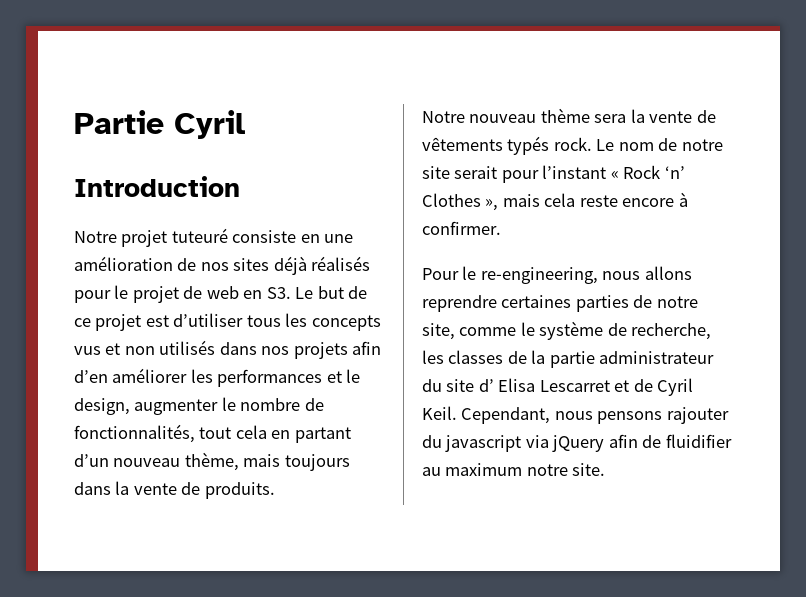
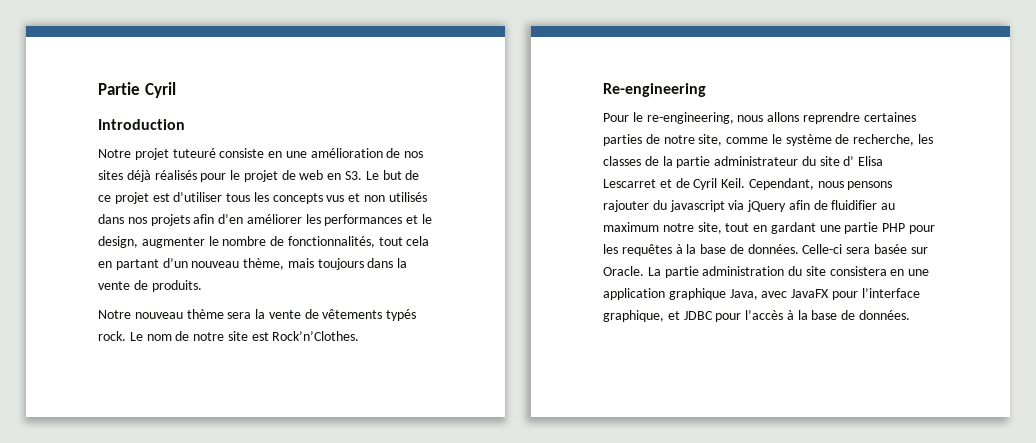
[454,165,685,183] [422,192,688,211] [422,221,501,235] serait pour l’instant « Rock ‘n’ Clothes », mais cela reste encore à confirmer. -> [251,331,360,341] [603,83,706,97] est Rock’n’Clothes. // Re-engineering
[572,463,606,476] site. -> [697,222,936,234] [603,244,928,256] [603,266,930,278] [603,288,920,300] [603,310,911,322] site, tout en gardant une partie PHP pour les requêtes à la base de données. Celle-ci sera basée sur Oracle. La partie administration du site consistera en une application graphique Java, avec JavaFX pour l’interface graphique, et JDBC pour l’accès à la base de données.

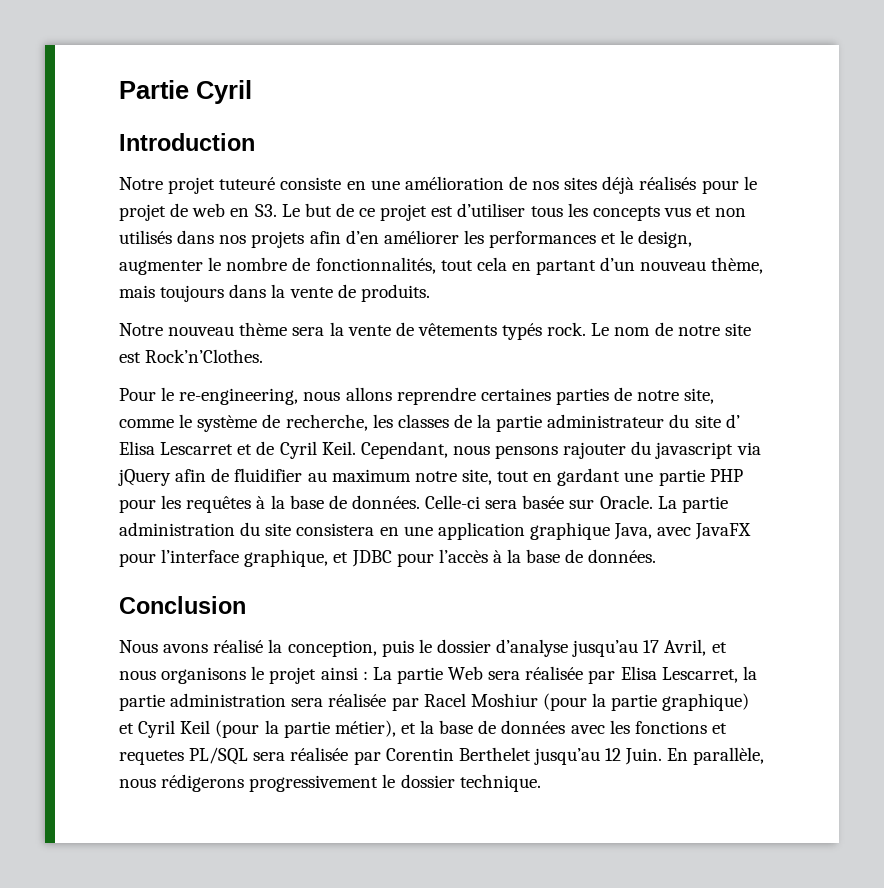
[603,83,706,97] // Re-engineering -> (264, 356) none
(911, 315) none -> [119,596,246,614] [119,639,727,657] [119,666,757,684] [119,693,750,711] [119,720,727,738] [119,747,765,765] [119,774,541,792] // Conclusion // Nous avons réalisé la conception, puis le dossier d’analyse jusqu’au 17 Avril, et nous organisons le projet ainsi : La partie Web sera réalisée par Elisa Lescarret, la partie administration sera réalisée par Racel Moshiur (pour la partie graphique) et Cyril Keil (pour la partie métier), et la base de données avec les fonctions et requetes PL/SQL sera réalisée par Corentin Berthelet jusqu’au 12 Juin. En parallèle, nous rédigerons progressivement le dossier technique.

